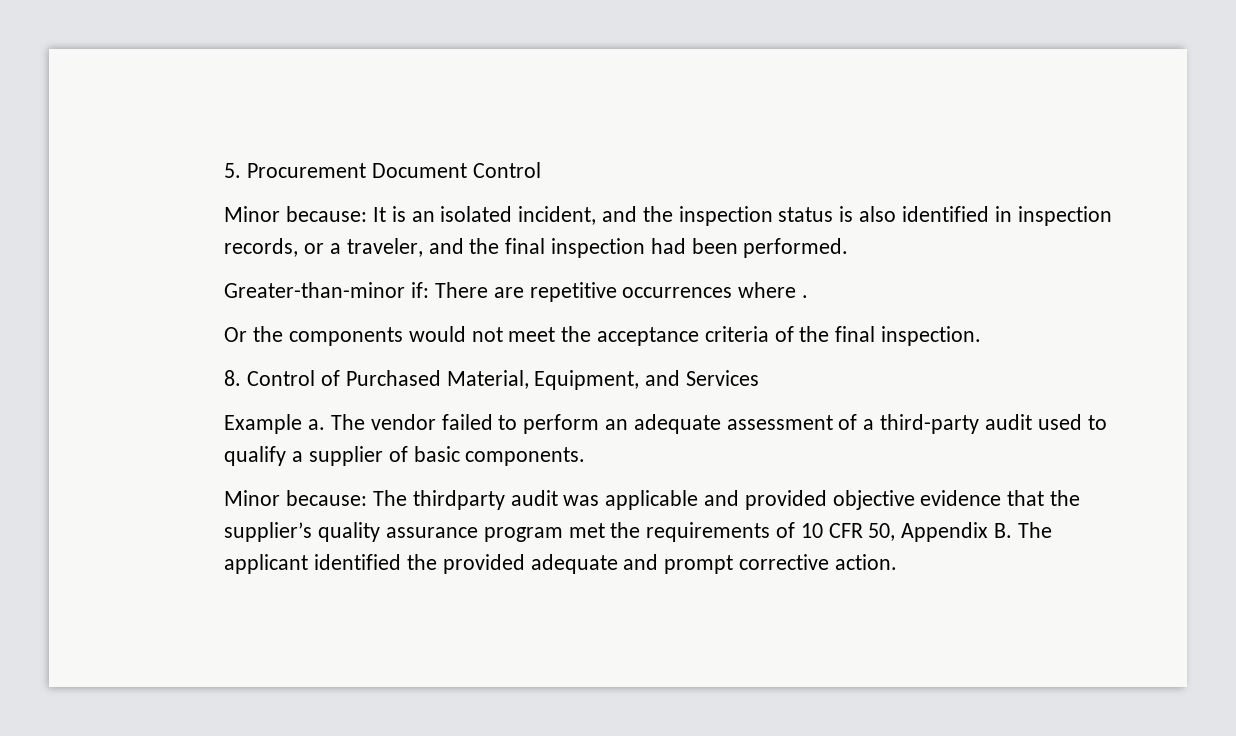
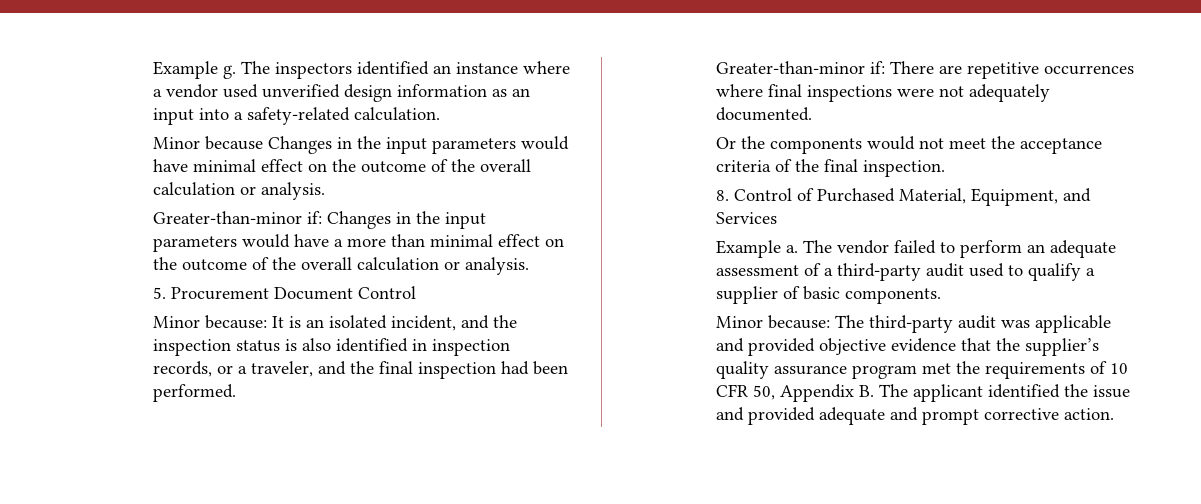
(224, 170) none -> [153,61,571,79] [153,84,531,102] [153,107,441,125] [153,136,570,154] [153,159,532,173] [153,182,326,200] [153,211,487,229] [153,234,565,252] [153,257,530,275] Example g. The inspectors identified an instance where a vendor used unverified design information as an input into a safety-related calculation. // Minor because Changes in the input parameters would have minimal effect on the outcome of the overall calculation or analysis. // Greater-than-minor if: Changes in the input parameters would have a more than minimal effect on the outcome of the overall calculation or analysis. //
[802,295,809,298] . -> [768,84,1051,102] [716,107,813,121] final inspections were not adequately documented.
[412,490,505,510] thirdparty -> [869,315,954,333] third-party
(438, 562) none -> [1093,385,1131,398] [716,407,745,421] issue and

